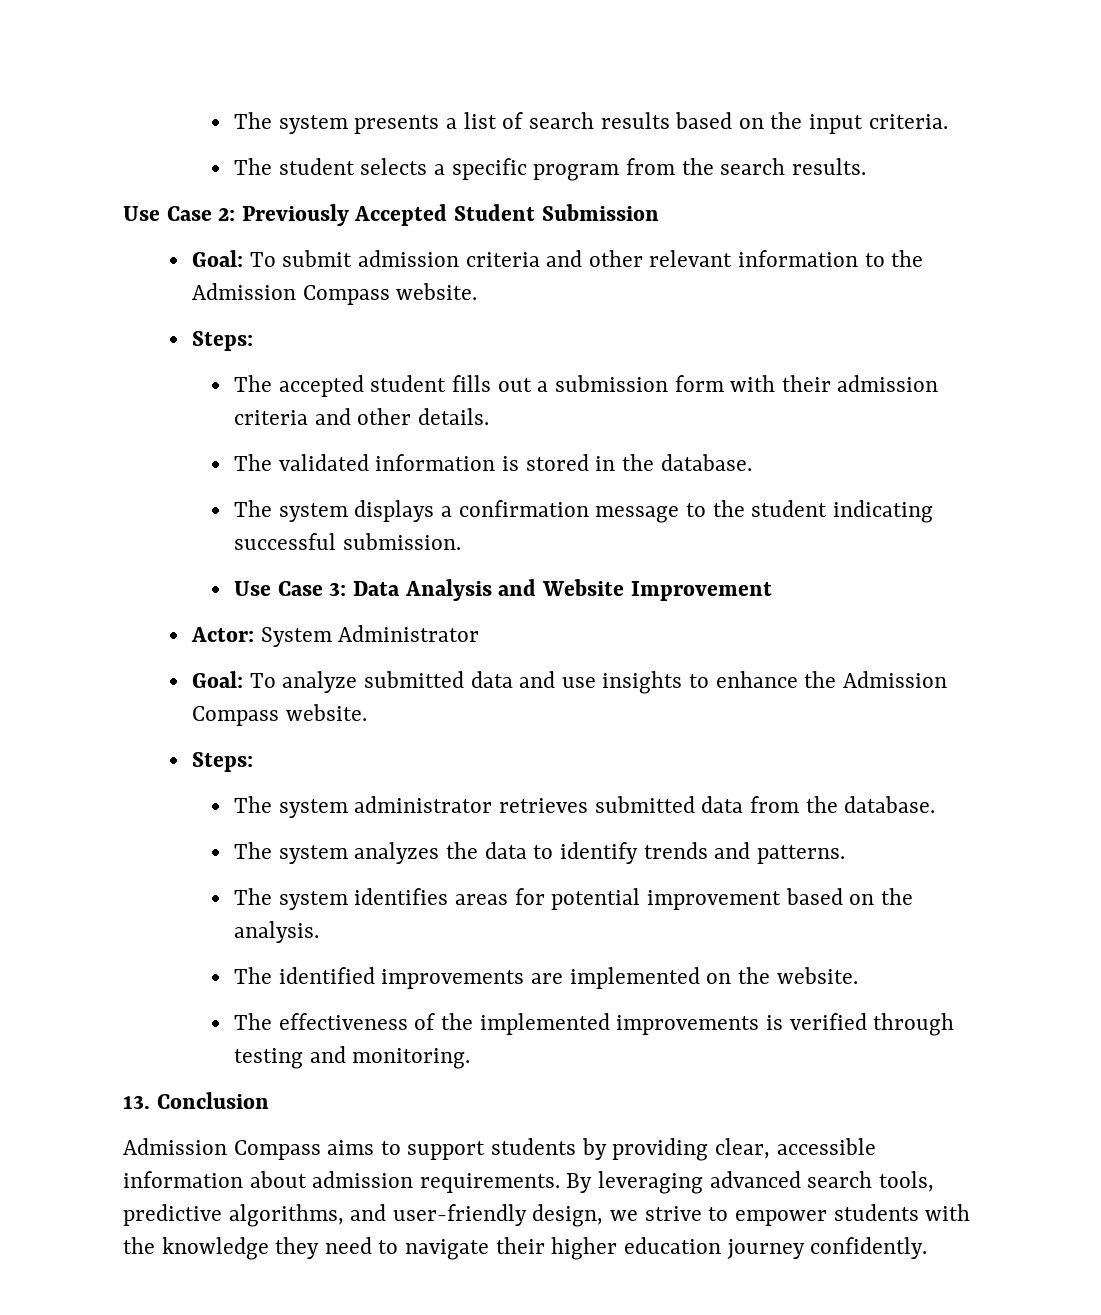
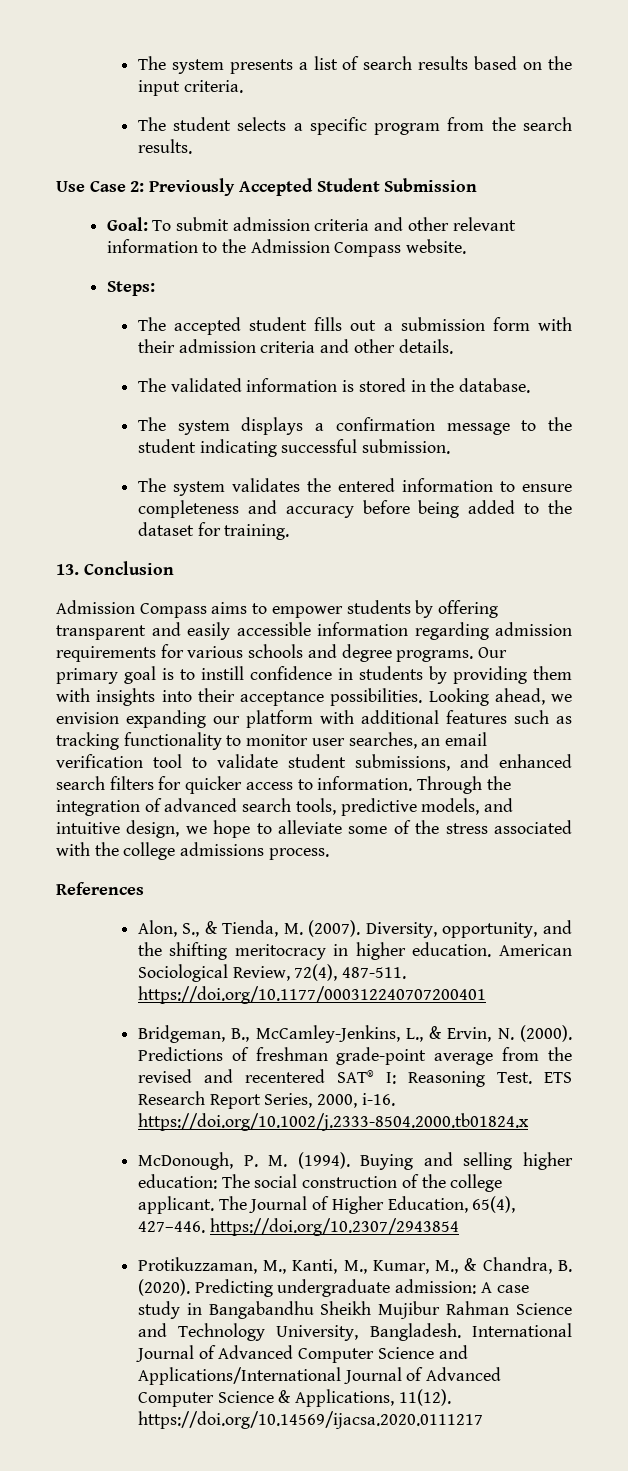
[234,579,772,601] [191,625,480,647] [192,671,947,694] [192,704,367,726] [192,752,254,772] [234,796,936,818] [234,842,845,864] [234,888,913,910] [234,921,320,943] [234,967,858,989] [234,1013,955,1036] [234,1046,471,1069] Use Case 3: Data Analysis and Website Improvement // Actor: System Administrator // Goal: To analyze submitted data and use insights to enhance the Admission Compass website. // Steps: // The system administrator retrieves submitted data from the database. // The system analyzes the data to identify trends and patterns. // The system identifies areas for potential improvement based on the analysis. // The identified improvements are implemented on the website. // The effectiveness of the implemented improvements is verified through testing and monitoring. -> [137,478,572,496] [137,500,573,518] [137,522,290,540] The system validates the entered information to ensure completeness and accuracy before being added to the dataset for training.
[407,1138,876,1161] [123,1171,934,1194] [123,1204,971,1227] [123,1237,928,1260] support students by providing clear, accessible information about admission requirements. By leveraging advanced search tools, predictive algorithms, and user-friendly design, we strive to empower students with the knowledge they need to navigate their higher education journey confidently. -> [271,600,499,618] [56,622,572,640] [56,644,508,662] [56,666,572,684] [56,688,572,706] [56,710,572,728] [56,732,488,750] [56,754,572,771] [56,776,511,794] [56,798,514,816] [56,820,572,838] [56,842,329,860] [56,882,144,895] [137,920,572,938] [137,942,572,960] [137,964,407,982] [137,986,486,1004] [137,1025,572,1043] [137,1047,572,1065] [137,1069,573,1087] [137,1091,395,1109] [137,1113,529,1131] [137,1152,573,1170] [137,1174,503,1192] [137,1196,516,1214] [137,1218,459,1236] [137,1257,572,1274] [137,1279,529,1297] [137,1301,572,1319] [137,1323,573,1341] [135,1345,468,1363] [137,1367,502,1385] [137,1389,451,1407] [137,1411,483,1429] empower students by offering transparent and easily accessible information regarding admission requirements for various schools and degree programs. Our primary goal is to instill confidence in students by providing them with insights into their acceptance possibilities. Looking ahead, we envision expanding our platform with additional features such as tracking functionality to monitor user searches, an email verification tool to validate student submissions, and enhanced search filters for quicker access to information. Through the integration of advanced search tools, predictive models, and intuitive design, we hope to alleviate some of the stress associated with the college admissions process. // References // Alon, S., & Tienda, M. (2007). Diversity, opportunity, and the shifting meritocracy in higher education. American Sociological Review, 72(4), 487-511. https://doi.org/10.1177/000312240707200401 // Bridgeman, B., McCamley-Jenkins, L., & Ervin, N. (2000). Predictions of freshman grade-point average from the revised and recentered SAT® I: Reasoning Test. ETS Research Report Series, 2000, i-16. https://doi.org/10.1002/j.2333-8504.2000.tb01824.x // McDonough, P. M. (1994). Buying and selling higher education: The social construction of the college applicant. The Journal of Higher Education, 65(4), 427–446. https://doi.org/10.2307/2943854 // Protikuzzaman, M., Kanti, M., Kumar, M., & Chandra, B. (2020). Predicting undergraduate admission: A case study in Bangabandhu Sheikh Mujibur Rahman Science and Technology University, Bangladesh. International Journal of Advanced Computer Science and Applications/International Journal of Advanced Computer Science & Applications, 11(12). https://doi.org/10.14569/ijacsa.2020.0111217

